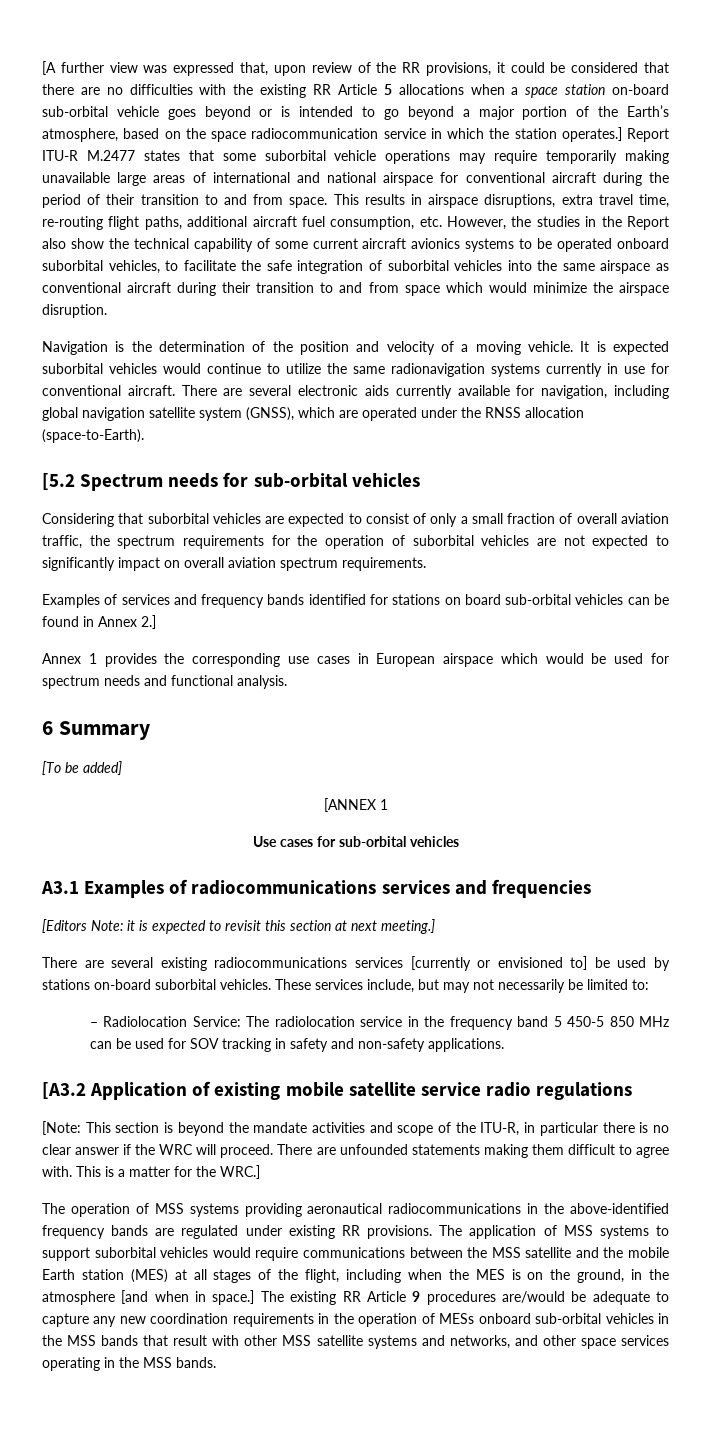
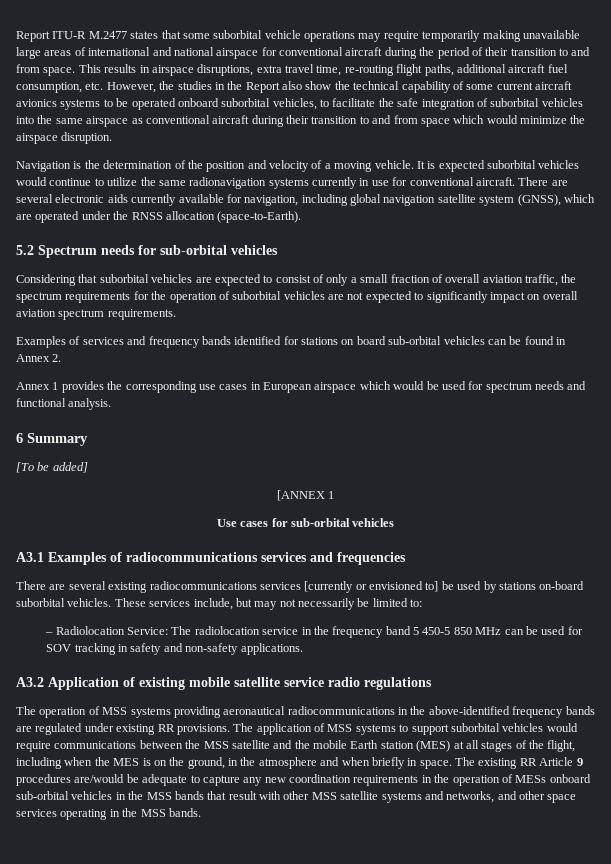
[42,61,669,76] [42,84,670,98] [42,105,670,120] [42,127,622,142] [A further view was expressed that, upon review of the RR provisions, it could be considered that there are no difficulties with the existing RR Article 5 allocations when a space station on-board sub-orbital vehicle goes beyond or is intended to go beyond a major portion of the Earth’s atmosphere, based on the space radiocommunication service in which the station operates.] -> (16, 36) none
[42,473,75,490] [5.2 -> [16,245,34,255] 5.2
[141,615,156,629] 2.] -> [52,354,62,362] 2.
[42,919,435,934] // [Editors Note: it is expected to revisit this section at next meeting.] -> (406, 558) none
[42,1082,86,1099] [A3.2 -> [16,677,44,687] A3.2
[42,1121,669,1136] [42,1144,670,1158] [42,1165,260,1179] // [Note: This section is beyond the mandate activities and scope of the ITU-R, in particular there is no clear answer if the WRC will proceed. There are unfounded statements making them difficult to agree with. This is a matter for the WRC.] -> (432, 683) none
[121,1290,255,1305] [and when in space.] -> [320,757,452,769] and when briefly in space.

